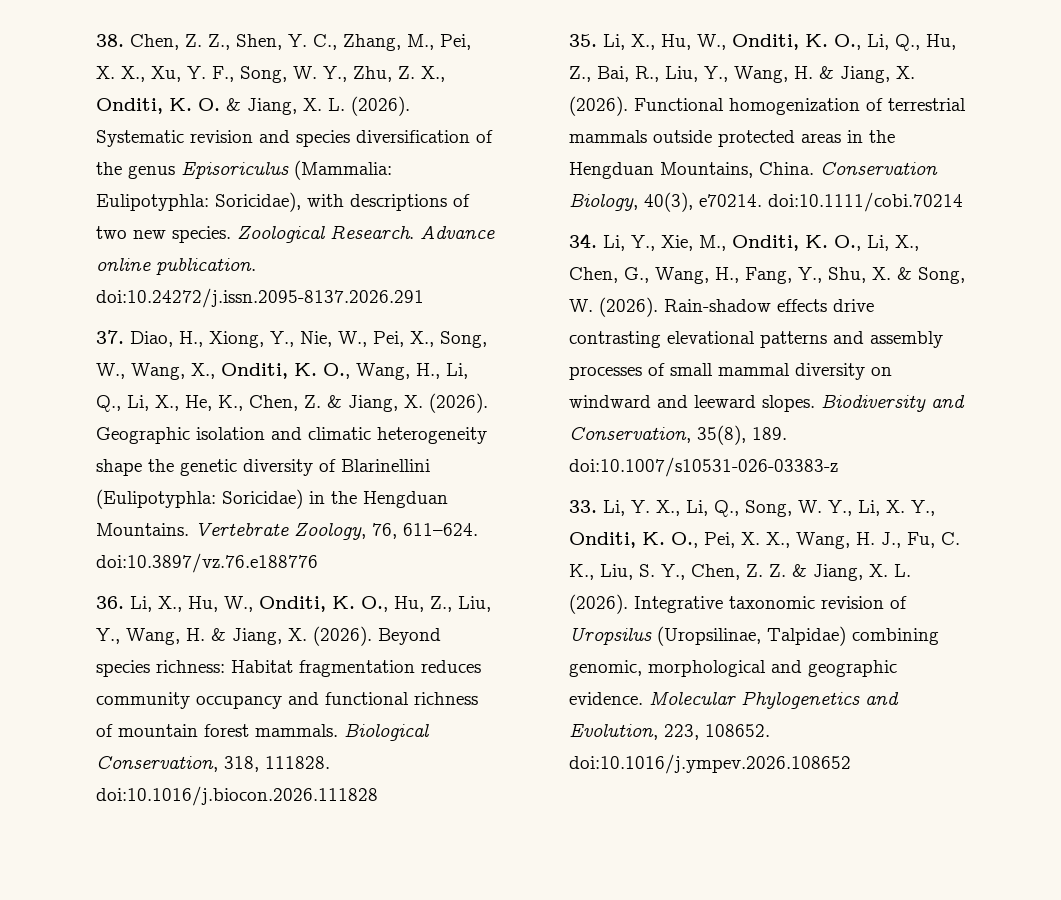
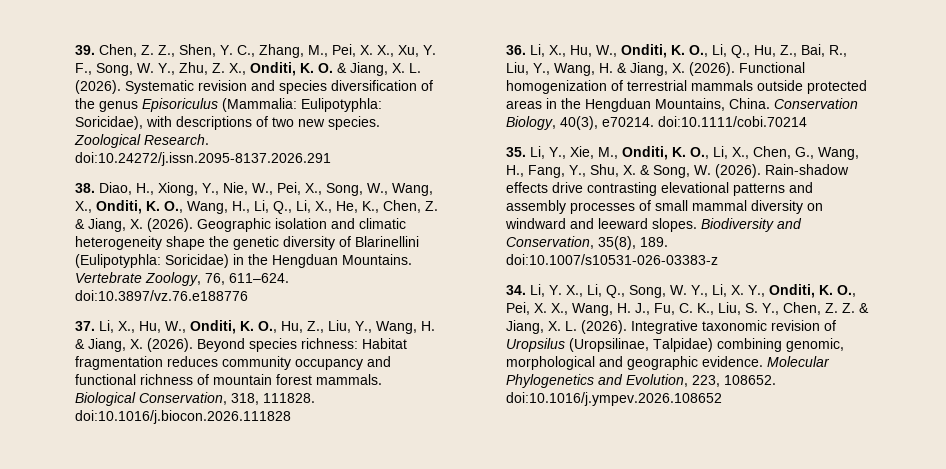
[96,34,125,47] 38. -> [74,45,95,55] 39.
[420,226,496,239] [96,258,257,275] Advance online publication. -> (209, 139) none
[96,330,125,344] 37. -> [74,183,95,193] 38.
[96,596,125,609] 36. -> [74,321,95,331] 37.
[569,34,598,47] 35. -> [505,45,526,55] 36.
[569,233,598,248] 34. -> [505,147,526,157] 35.
[569,500,598,513] 33. -> [505,285,526,295] 34.

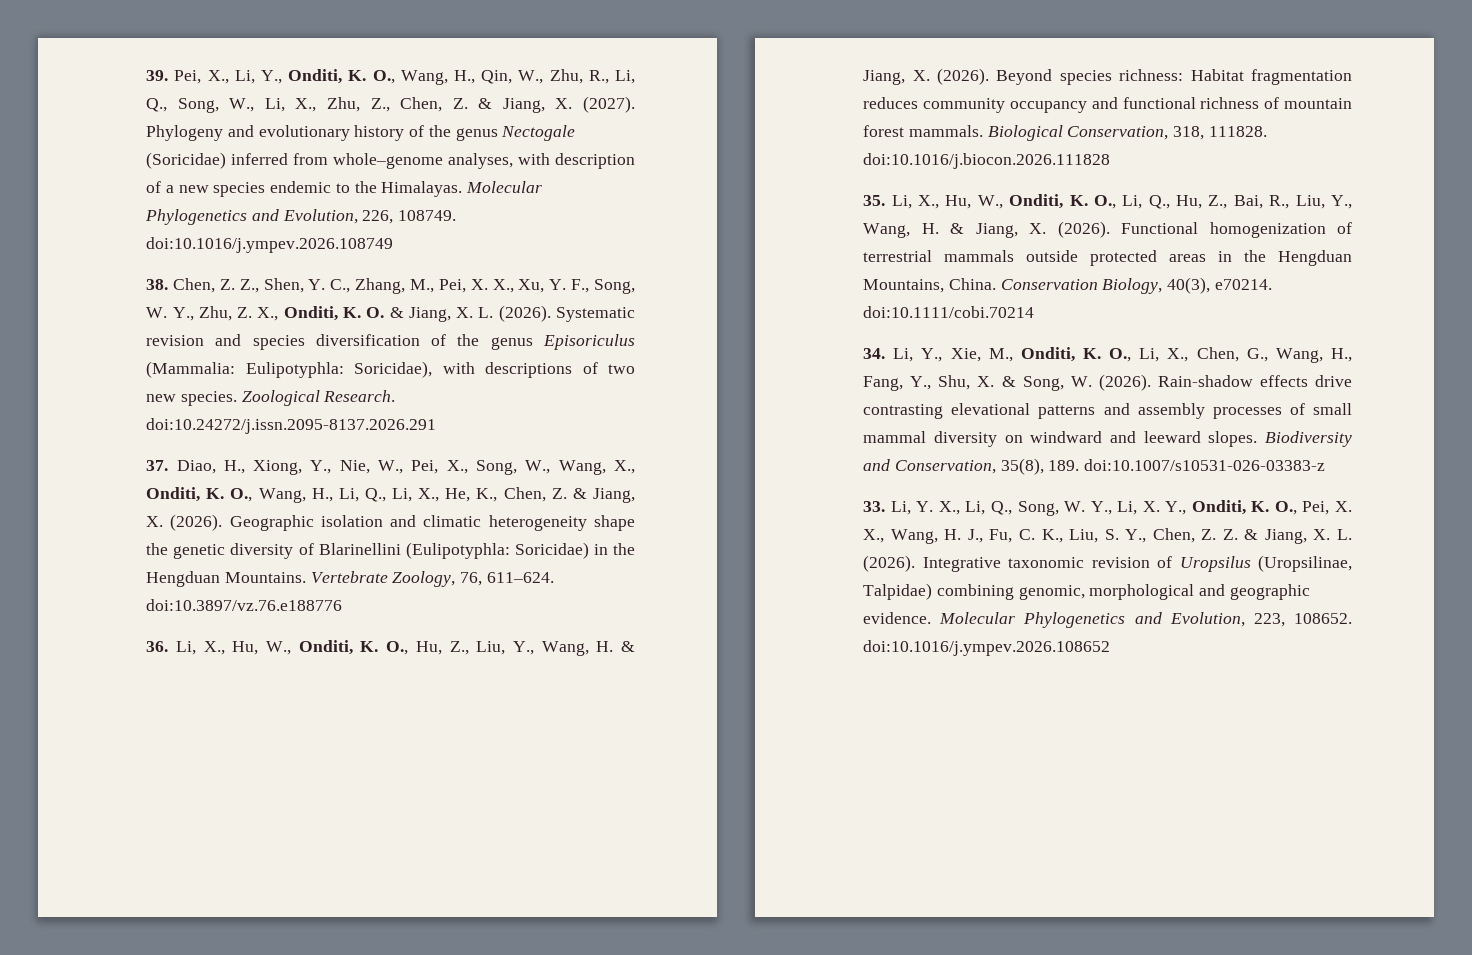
(95, 50) none -> [174,69,635,85] [146,96,635,113] [146,125,576,141] [146,152,635,169] [146,181,543,197] [145,209,457,225] [146,237,394,253] [146,279,169,290] Pei, X., Li, Y., Onditi, K. O., Wang, H., Qin, W., Zhu, R., Li, Q., Song, W., Li, X., Zhu, Z., Chen, Z. & Jiang, X. (2027). Phylogeny and evolutionary history of the genus Nectogale (Soricidae) inferred from whole–genome analyses, with description of a new species endemic to the Himalayas. Molecular Phylogenetics and Evolution, 226, 108749. doi:10.1016/j.ympev.2026.108749 // 38.
[74,183,95,193] 38. -> [146,460,169,471] 37.
[74,321,95,331] 37. -> [146,641,169,652] 36.
[505,45,526,55] 36. -> [863,195,886,206] 35.
[505,147,526,157] 35. -> [863,348,886,359] 34.
[505,285,526,295] 34. -> [863,501,886,512] 33.

